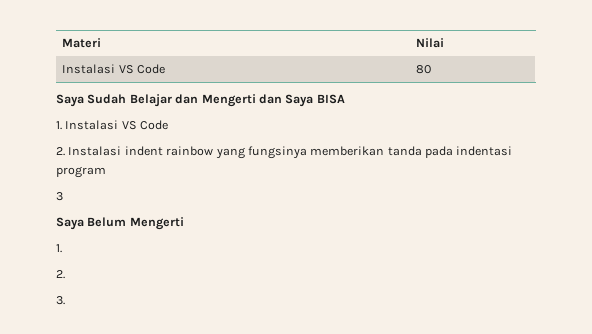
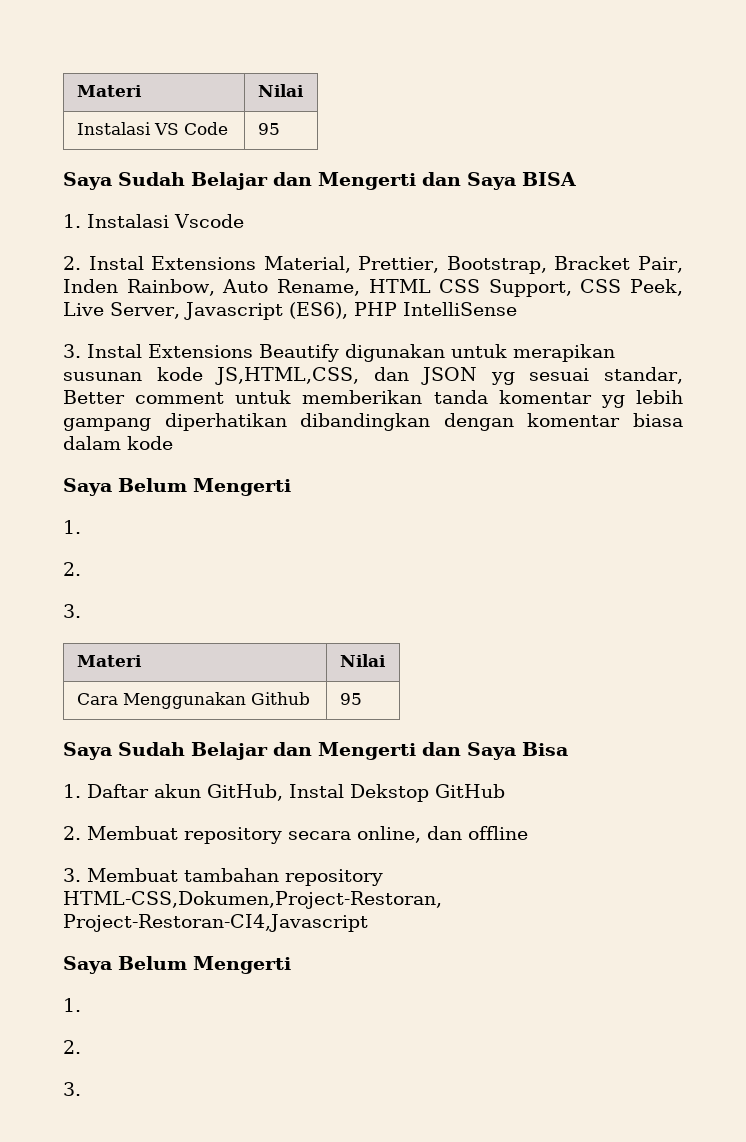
[416,65,432,74] 80 -> [257,123,280,135] 95
[121,120,169,130] [56,146,513,159] [56,166,106,178] [56,192,63,201] [56,217,184,230] [56,244,62,253] [56,270,65,279] [56,296,65,305] VS Code // 2. Instalasi indent rainbow yang fungsinya memberikan tanda pada indentasi program // 3 // Saya Belum Mengerti // 1. // 2. // 3. -> [174,214,244,228] [63,256,684,274] [63,279,684,297] [63,302,517,320] [63,344,615,362] [63,367,684,385] [63,390,683,408] [63,413,684,431] [63,436,173,450] [63,478,291,496] [63,520,81,534] [63,562,81,576] [63,604,81,618] [76,655,142,667] [339,654,386,667] [76,692,310,709] [339,693,362,705] [63,742,568,760] [63,784,505,802] [63,826,528,844] [63,868,383,886] [63,891,442,909] [63,914,368,932] [63,956,291,974] [63,998,81,1012] [63,1040,81,1054] [63,1082,81,1096] Vscode // 2. Instal Extensions Material, Prettier, Bootstrap, Bracket Pair, Inden Rainbow, Auto Rename, HTML CSS Support, CSS Peek, Live Server, Javascript (ES6), PHP IntelliSense // 3. Instal Extensions Beautify digunakan untuk merapikan susunan kode JS,HTML,CSS, dan JSON yg sesuai standar, Better comment untuk memberikan tanda komentar yg lebih gampang diperhatikan dibandingkan dengan komentar biasa dalam kode // Saya Belum Mengerti // 1. // 2. // 3. // Materi | Nilai // Cara Menggunakan Github | 95 // Saya Sudah Belajar dan Mengerti dan Saya Bisa // 1. Daftar akun GitHub, Instal Dekstop GitHub // 2. Membuat repository secara online, dan offline // 3. Membuat tambahan repository HTML-CSS,Dokumen,Project-Restoran, Project-Restoran-CI4,Javascript // Saya Belum Mengerti // 1. // 2. // 3.

